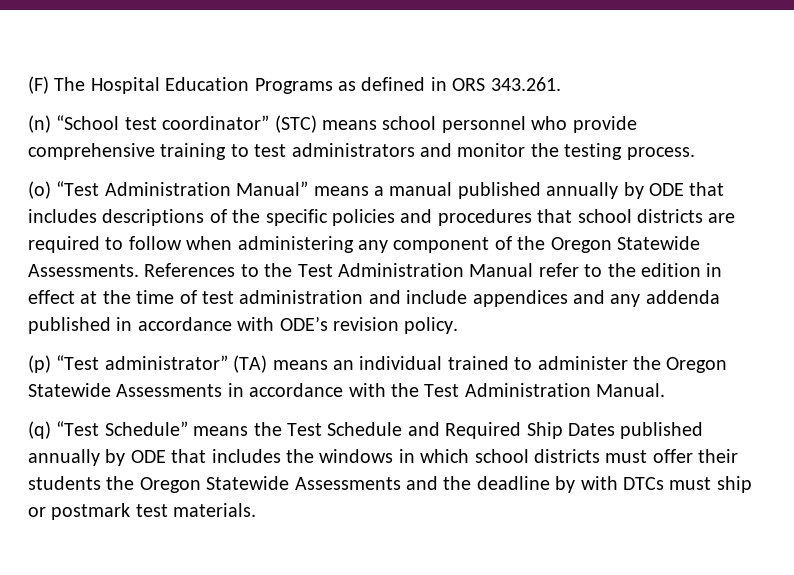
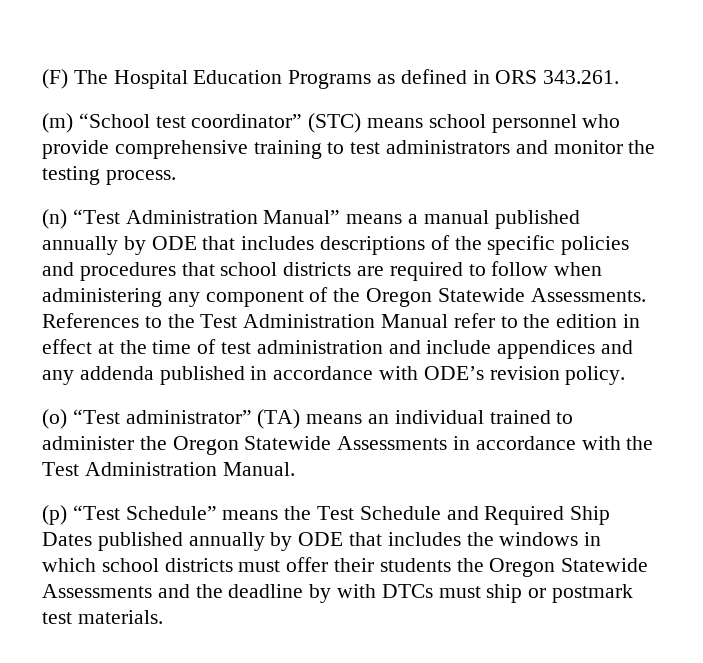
[28,115,51,133] (n) -> [42,113,73,133] (m)
[28,181,51,199] (o) -> [42,209,67,229] (n)
[28,355,51,373] (p) -> [42,409,67,429] (o)
[28,421,51,439] (q) -> [42,505,67,525] (p)

